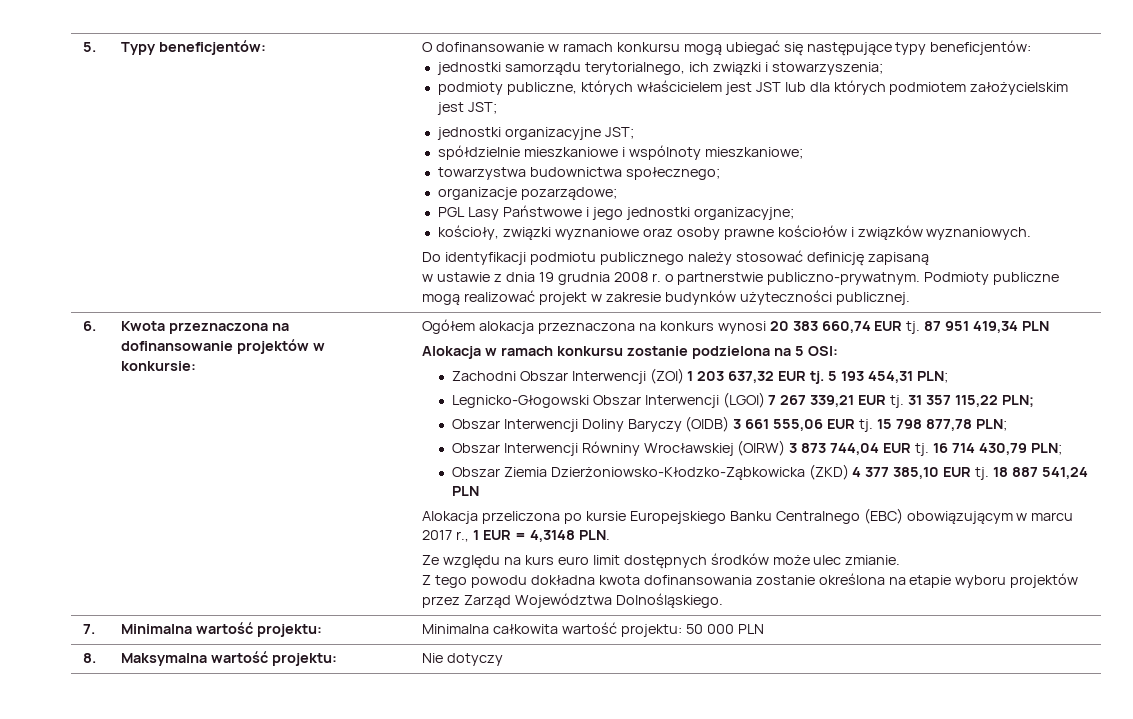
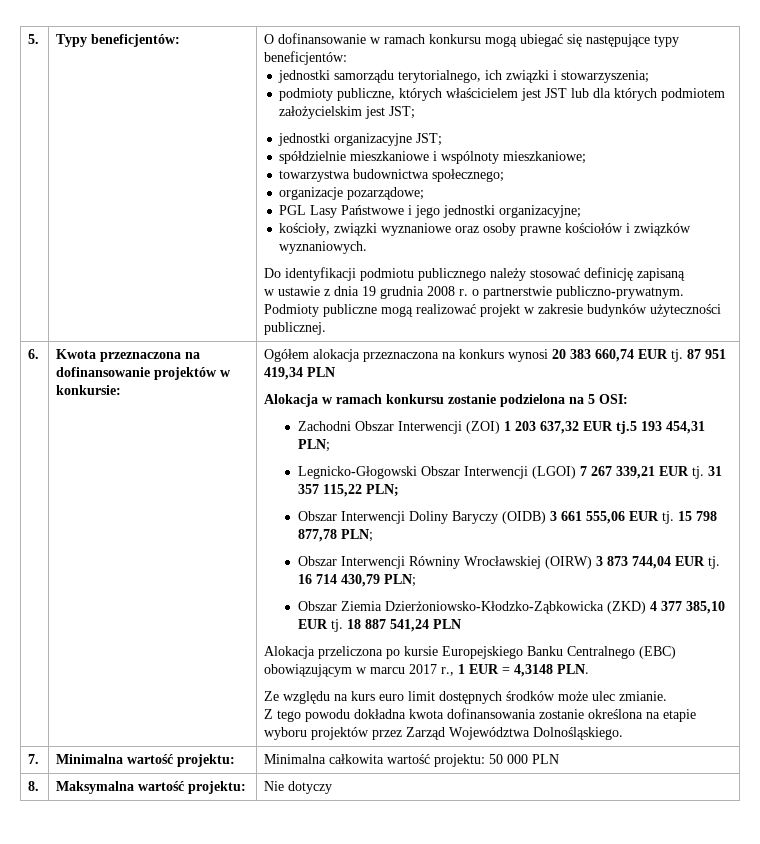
[810,371,837,384] tj. 5 -> [615,421,637,434] tj.5

